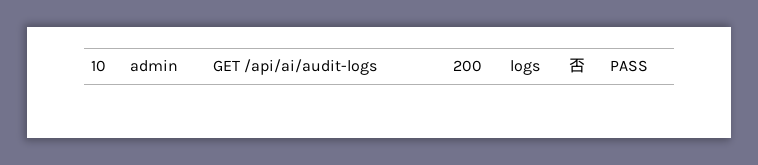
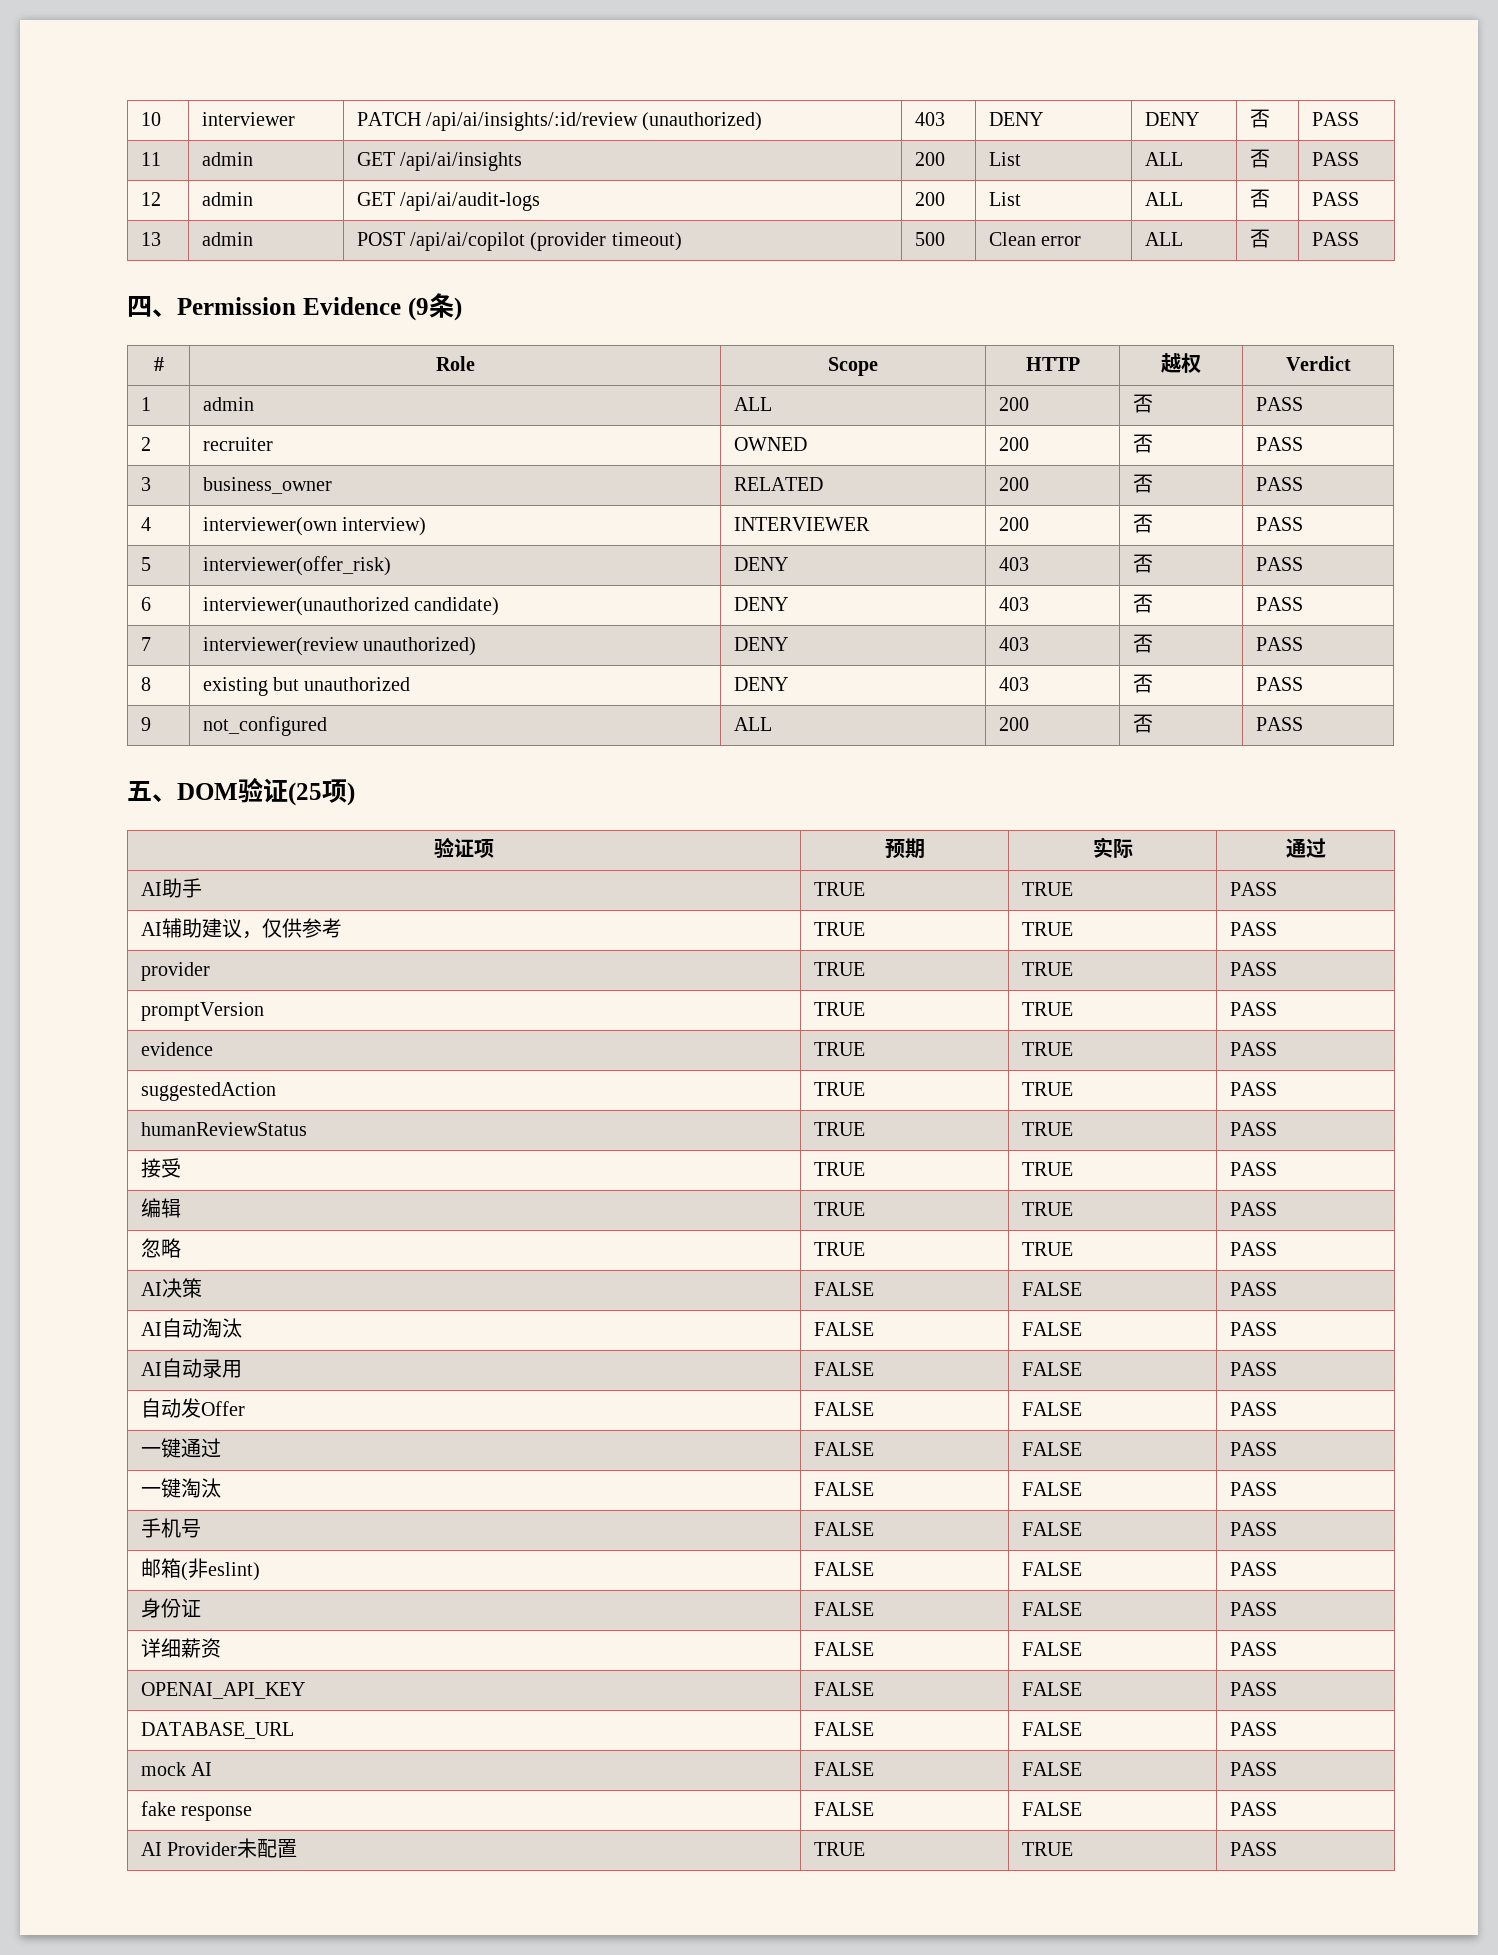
(106, 66) none -> [201,112,295,126] [356,112,763,131] [914,112,945,126] [988,112,1043,126] [1144,112,1199,126] [1249,109,1270,128] [1311,112,1359,126] [140,152,161,166] [201,152,253,166] [356,152,523,171] [914,152,945,166] [988,152,1021,166] [1144,152,1183,166] [1249,149,1270,168] [1311,152,1359,166] [140,192,161,206] | interviewer | PATCH /api/ai/insights/:id/review (unauthorized) | 403 | DENY | DENY | 否 | PASS // 11 | admin | GET /api/ai/insights | 200 | List | ALL | 否 | PASS // 12
[509,60,540,75] [568,58,585,73] [609,60,648,72] logs | 否 | PASS -> [988,192,1021,206] [1144,192,1183,206] [1249,189,1270,208] [1311,192,1359,206] [140,232,161,246] [201,232,253,246] [356,232,682,251] [914,232,945,246] [988,232,1082,246] [1144,232,1183,246] [1249,229,1270,248] [1311,232,1359,246] [127,293,462,321] [153,357,164,371] [435,356,475,371] [828,357,878,376] [1025,357,1080,371] [1161,353,1201,373] [1285,356,1351,371] [140,397,151,411] [202,397,254,411] [733,397,772,411] [998,397,1029,411] [1132,394,1153,413] [1255,397,1303,411] [140,437,151,451] [202,437,273,451] [733,437,807,451] [998,437,1029,451] [1132,434,1153,453] [1255,437,1303,451] [140,477,151,491] [202,477,332,494] [733,477,823,491] [998,477,1029,491] [1132,474,1153,493] [1255,477,1303,491] [140,517,151,531] [202,517,427,536] [733,517,870,531] [998,517,1029,531] [1132,514,1153,533] [1255,517,1303,531] [140,557,151,571] [202,556,391,576] [733,557,788,571] [998,557,1029,571] [1132,554,1153,573] [1255,557,1303,571] [140,597,151,611] [202,597,500,616] [733,597,788,611] [998,597,1029,611] [1132,594,1153,613] [1255,597,1303,611] [140,637,151,651] [202,637,477,656] [733,637,788,651] [998,637,1029,651] [1132,634,1153,653] [1255,637,1303,651] [140,677,151,691] [202,677,411,696] [733,677,788,691] [998,677,1029,691] [1132,674,1153,693] [1255,677,1303,691] [140,717,151,731] [202,716,327,736] [733,717,772,731] [998,717,1029,731] [1132,714,1153,733] [1255,717,1303,731] [127,778,355,806] [434,837,494,858] [884,838,925,859] [1092,837,1133,858] [1285,838,1326,858] [140,878,202,898] [813,882,865,896] [1021,882,1073,896] [1229,882,1277,896] [140,918,342,939] [813,922,865,936] [1021,922,1073,936] [1229,922,1277,936] [140,962,210,981] [813,962,865,976] [1021,962,1073,976] [1229,962,1277,976] [140,1002,264,1021] [813,1002,865,1016] [1021,1002,1073,1016] [1229,1002,1277,1016] [140,1042,213,1056] [813,1042,865,1056] [1021,1042,1073,1056] [1229,1042,1277,1056] [140,1082,276,1101] [813,1082,865,1096] [1021,1082,1073,1096] [1229,1082,1277,1096] [140,1122,307,1136] [813,1122,865,1136] [1021,1122,1073,1136] [1229,1122,1277,1136] [140,1158,181,1178] [813,1162,865,1176] [1021,1162,1073,1176] [1229,1162,1277,1176] [140,1198,181,1218] [813,1202,865,1216] [1021,1202,1073,1216] [1229,1202,1277,1216] [140,1238,181,1258] [813,1242,865,1256] [1021,1242,1073,1256] [1229,1242,1277,1256] [140,1278,202,1298] [813,1282,874,1296] [1021,1282,1082,1296] [1229,1282,1277,1296] [140,1318,242,1338] [813,1322,874,1336] [1021,1322,1082,1336] [1229,1322,1277,1336] [140,1358,242,1378] [813,1362,874,1376] [1021,1362,1082,1376] [1229,1362,1277,1376] [140,1398,245,1418] [813,1402,874,1416] [1021,1402,1082,1416] [1229,1402,1277,1416] [140,1438,221,1458] [813,1442,874,1456] [1021,1442,1082,1456] [1229,1442,1277,1456] [140,1478,221,1498] [813,1482,874,1496] [1021,1482,1082,1496] [1229,1482,1277,1496] [140,1518,201,1538] [813,1522,874,1536] [1021,1522,1082,1536] [1229,1522,1277,1536] [140,1558,260,1581] [813,1562,874,1576] [1021,1562,1082,1576] [1229,1562,1277,1576] [140,1598,201,1618] [813,1602,874,1616] [1021,1602,1082,1616] [1229,1602,1277,1616] [140,1638,221,1658] [813,1642,874,1656] [1021,1642,1082,1656] [1229,1642,1277,1656] [140,1682,305,1699] [813,1682,874,1696] [1021,1682,1082,1696] [1229,1682,1277,1696] [140,1722,294,1739] [813,1722,874,1736] [1021,1722,1082,1736] [1229,1722,1277,1736] [140,1762,213,1776] [813,1762,874,1776] [1021,1762,1082,1776] [1229,1762,1277,1776] [140,1801,253,1821] [813,1802,874,1816] [1021,1802,1082,1816] [1229,1802,1277,1816] [140,1838,298,1858] [813,1842,865,1856] [1021,1842,1073,1856] [1229,1842,1277,1856] List | ALL | 否 | PASS // 13 | admin | POST /api/ai/copilot (provider timeout) | 500 | Clean error | ALL | 否 | PASS // 四、Permission Evidence (9条) // # | Role | Scope | HTTP | 越权 | Verdict // 1 | admin | ALL | 200 | 否 | PASS // 2 | recruiter | OWNED | 200 | 否 | PASS // 3 | business_owner | RELATED | 200 | 否 | PASS // 4 | interviewer(own interview) | INTERVIEWER | 200 | 否 | PASS // 5 | interviewer(offer_risk) | DENY | 403 | 否 | PASS // 6 | interviewer(unauthorized candidate) | DENY | 403 | 否 | PASS // 7 | interviewer(review unauthorized) | DENY | 403 | 否 | PASS // 8 | existing but unauthorized | DENY | 403 | 否 | PASS // 9 | not_configured | ALL | 200 | 否 | PASS // 五、DOM验证(25项) // 验证项 | 预期 | 实际 | 通过 // AI助手 | TRUE | TRUE | PASS // AI辅助建议，仅供参考 | TRUE | TRUE | PASS // provider | TRUE | TRUE | PASS // promptVersion | TRUE | TRUE | PASS // evidence | TRUE | TRUE | PASS // suggestedAction | TRUE | TRUE | PASS // humanReviewStatus | TRUE | TRUE | PASS // 接受 | TRUE | TRUE | PASS // 编辑 | TRUE | TRUE | PASS // 忽略 | TRUE | TRUE | PASS // AI决策 | FALSE | FALSE | PASS // AI自动淘汰 | FALSE | FALSE | PASS // AI自动录用 | FALSE | FALSE | PASS // 自动发Offer | FALSE | FALSE | PASS // 一键通过 | FALSE | FALSE | PASS // 一键淘汰 | FALSE | FALSE | PASS // 手机号 | FALSE | FALSE | PASS // 邮箱(非eslint) | FALSE | FALSE | PASS // 身份证 | FALSE | FALSE | PASS // 详细薪资 | FALSE | FALSE | PASS // OPENAI_API_KEY | FALSE | FALSE | PASS // DATABASE_URL | FALSE | FALSE | PASS // mock AI | FALSE | FALSE | PASS // fake response | FALSE | FALSE | PASS // AI Provider未配置 | TRUE | TRUE | PASS

